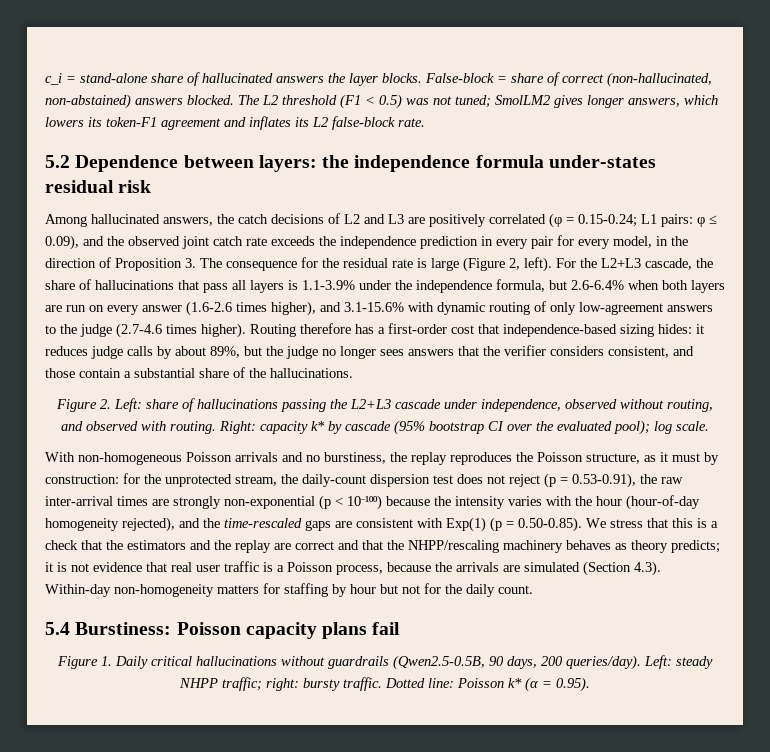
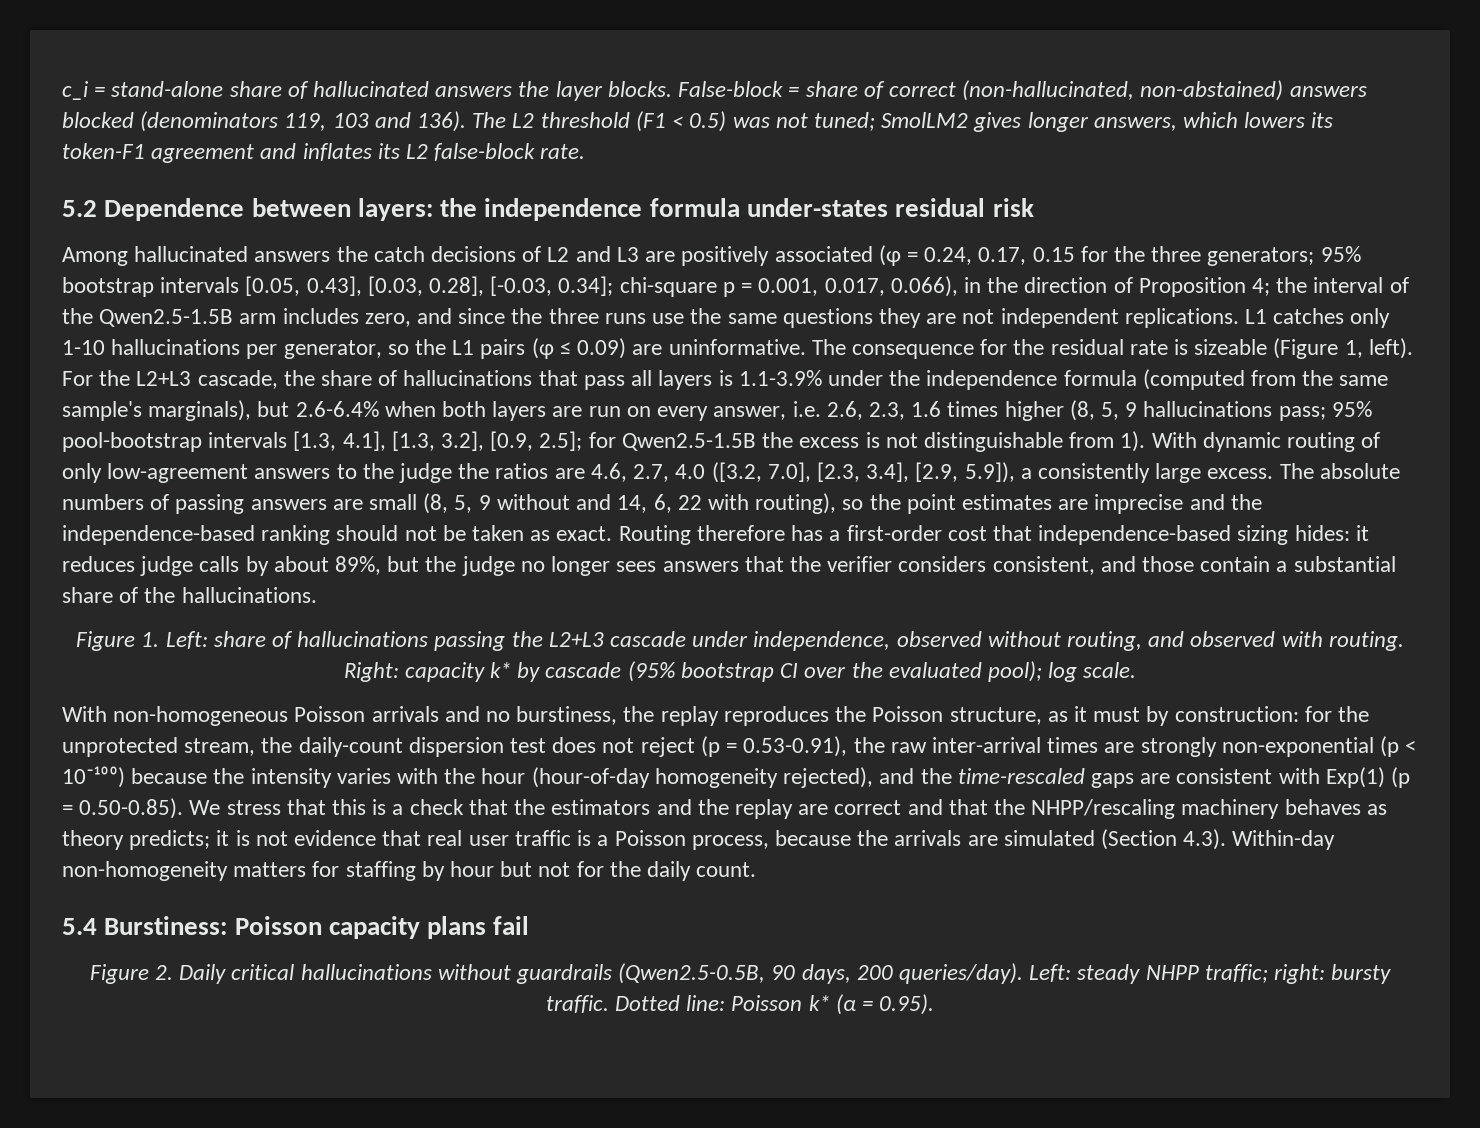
[187,95,234,105] blocked. -> [62,111,467,132] blocked (denominators 119, 103 and 136).
[163,217,213,226] answers, -> [254,251,331,262] answers
[489,214,546,224] correlated -> [774,246,873,262] associated
[578,214,717,227] [45,235,652,250] 0.15-0.24; L1 pairs: φ ≤ 0.09), and the observed joint catch rate exceeds the independence prediction in every pair for every model, -> [924,246,1361,266] [62,276,958,297] 0.24, 0.17, 0.15 for the three generators; 95% bootstrap intervals [0.05, 0.43], [0.03, 0.28], [-0.03, 0.34]; chi-square p = 0.001, 0.017, 0.066),
[185,258,196,268] 3. -> [1251,277,1409,296] [62,308,1391,328] [62,338,806,359] 4; the interval of the Qwen2.5-1.5B arm includes zero, and since the three runs use the same questions they are not independent replications. L1 catches only 1-10 hallucinations per generator, so the L1 pairs (φ ≤ 0.09) are uninformative.
[431,257,520,272] large (Figure 2, -> [1194,338,1363,359] sizeable (Figure 1,
[496,279,545,292] formula, -> [1063,369,1389,390] [62,400,252,421] formula (computed from the same sample's marginals),
[142,301,434,316] answer (1.6-2.6 times higher), and 3.1-15.6% with -> [713,400,1372,421] [62,431,1197,452] answer, i.e. 2.6, 2.3, 1.6 times higher (8, 5, 9 hallucinations pass; 95% pool-bootstrap intervals [1.3, 4.1], [1.3, 3.2], [0.9, 2.5]; for Qwen2.5-1.5B the excess is not distinguishable from 1). With
[116,323,246,338] (2.7-4.6 times higher). -> [458,462,1400,483] [62,493,1262,514] [62,525,613,545] the ratios are 4.6, 2.7, 4.0 ([3.2, 7.0], [2.3, 3.4], [2.9, 5.9]), a consistently large excess. The absolute numbers of passing answers are small (8, 5, 9 without and 14, 6, 22 with routing), so the point estimates are imprecise and the independence-based ranking should not be taken as exact.
[100,399,111,409] 2. -> [141,632,160,647] 1.
[101,656,112,666] 1. -> [154,965,173,980] 2.

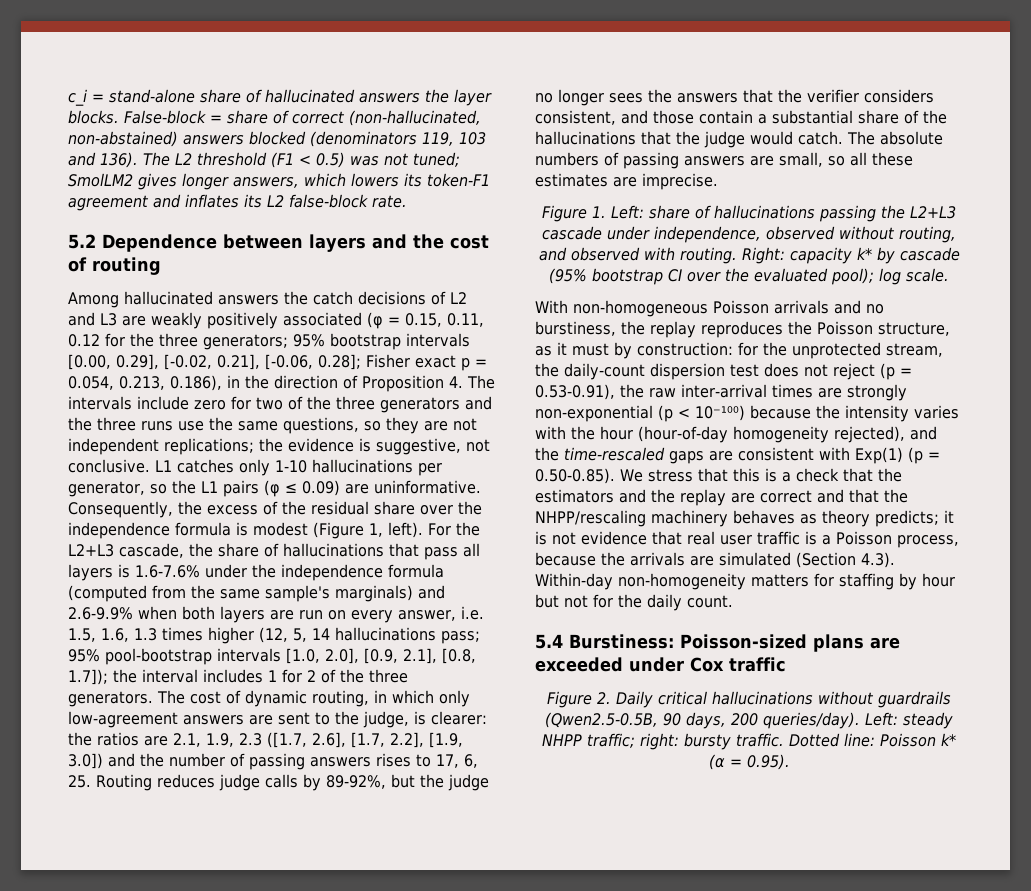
[357,198,1034,221] layers: the independence formula under-states residual risk -> [309,234,489,252] [68,257,161,275] layers and the cost of routing
(676, 256) none -> [151,312,202,329] weakly
[924,247,1075,265] 0.24, 0.17, 0.15 -> [405,313,484,327] [68,334,100,347] 0.15, 0.11, 0.12
[245,276,958,297] [0.05, 0.43], [0.03, 0.28], [-0.03, 0.34]; chi-square p = 0.001, 0.017, 0.066), -> [68,354,487,371] [68,375,222,391] [0.00, 0.29], [-0.02, 0.21], [-0.06, 0.28]; Fisher exact p = 0.054, 0.213, 0.186),
[1251,277,1409,296] [62,308,506,327] 4; the interval of the Qwen2.5-1.5B arm includes zero, and since -> [449,375,495,389] [68,396,492,413] 4. The intervals include zero for two of the three generators and
[782,308,873,328] questions -> [283,417,381,434] questions, so
[1124,308,1239,328] replications. -> [164,438,490,455] [68,459,150,473] replications; the evidence is suggestive, not conclusive.
[811,339,1268,359] The consequence for the residual rate is sizeable -> [68,501,482,518] [68,522,308,539] Consequently, the excess of the residual share over the independence formula is modest
[738,370,822,386] 1.1-3.9% -> [135,565,200,578] 1.6-7.6%
[148,400,379,421] marginals), but 2.6-6.4% -> [335,585,445,602] [68,607,133,620] marginals) and 2.6-9.9%
[826,400,1138,421] 2.6, 2.3, 1.6 times higher (8, 5, 9 -> [68,627,330,644] 1.5, 1.6, 1.3 times higher (12, 5, 14
[293,431,1381,452] [62,462,1400,483] [62,493,1262,514] [62,525,1369,545] [1.3, 4.1], [1.3, 3.2], [0.9, 2.5]; for Qwen2.5-1.5B the excess is not distinguishable from 1). With dynamic routing of only low-agreement answers to the judge the ratios are 4.6, 2.7, 4.0 ([3.2, 7.0], [2.3, 3.4], [2.9, 5.9]), a consistently large excess. The absolute numbers of passing answers are small (8, 5, 9 without and 14, 6, 22 with routing), so the point estimates are imprecise and the independence-based ranking should not be taken as exact. Routing therefore has a first-order cost that independence-based sizing hides: it -> [286,648,476,664] [68,669,408,685] [68,690,470,707] [68,711,487,728] [68,732,463,748] [68,753,478,770] [68,774,152,791] [1.0, 2.0], [0.9, 2.1], [0.8, 1.7]); the interval includes 1 for 2 of the three generators. The cost of dynamic routing, in which only low-agreement answers are sent to the judge, is clearer: the ratios are 2.1, 1.9, 2.3 ([1.7, 2.6], [1.7, 2.2], [1.9, 3.0]) and the number of passing answers rises to 17, 6, 25. Routing
[273,556,382,575] about 89%, -> [326,775,386,789] 89-92%,
(657, 566) none -> [648,89,672,103] the
[181,587,317,603] hallucinations. -> [535,131,943,148] [535,152,913,169] [535,173,718,190] hallucinations that the judge would catch. The absolute numbers of passing answers are small, so all these estimates are imprecise.
[234,916,530,939] Poisson capacity plans fail -> [680,634,900,652] [535,657,786,672] Poisson-sized plans are exceeded under Cox traffic

